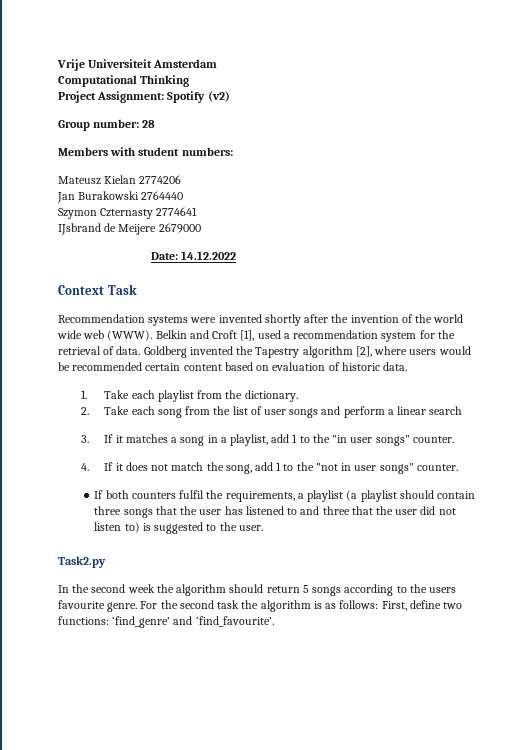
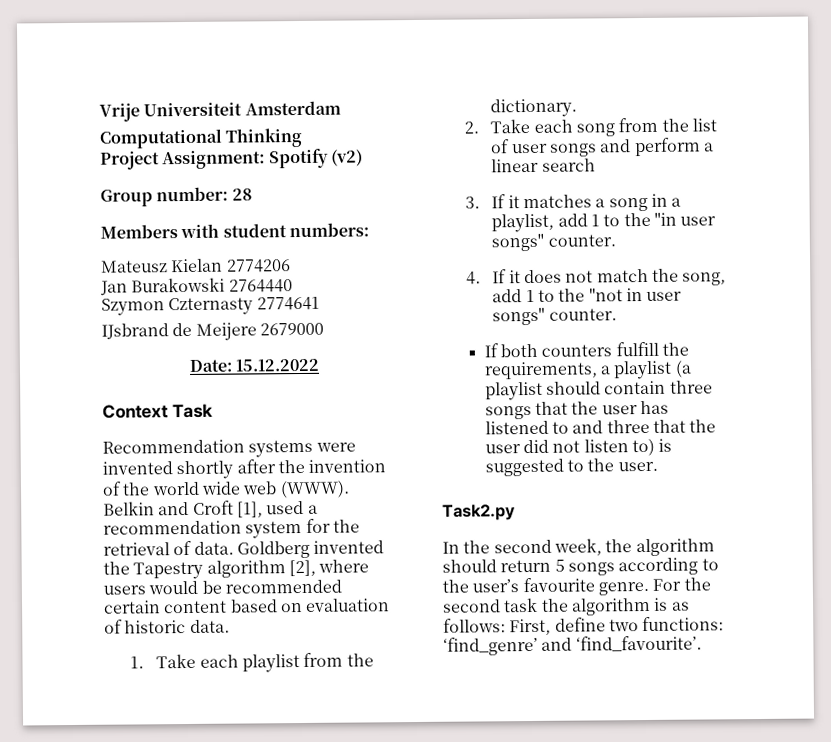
[180,251,236,260] 14.12.2022 -> [235,358,320,372] 15.12.2022
[179,490,205,499] fulfil -> [615,341,659,357] fulfill
[127,584,155,593] week -> [553,538,602,556] week,
[429,587,457,593] users -> [472,579,520,593] user’s

